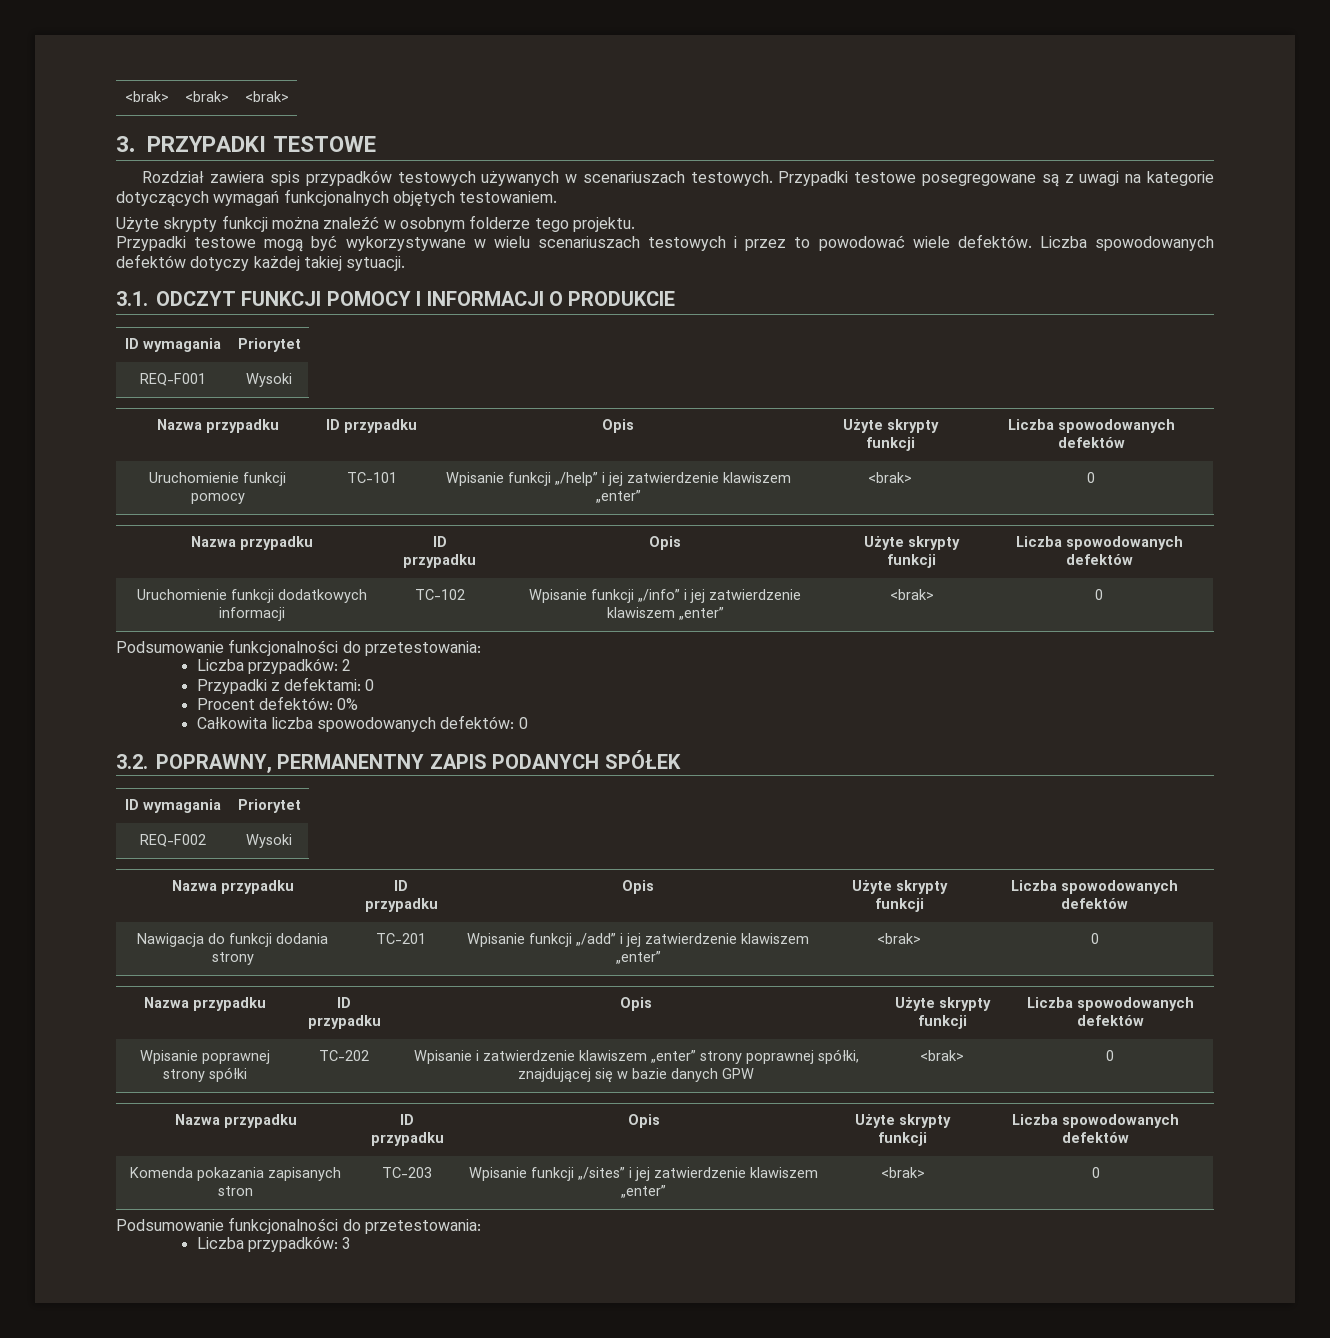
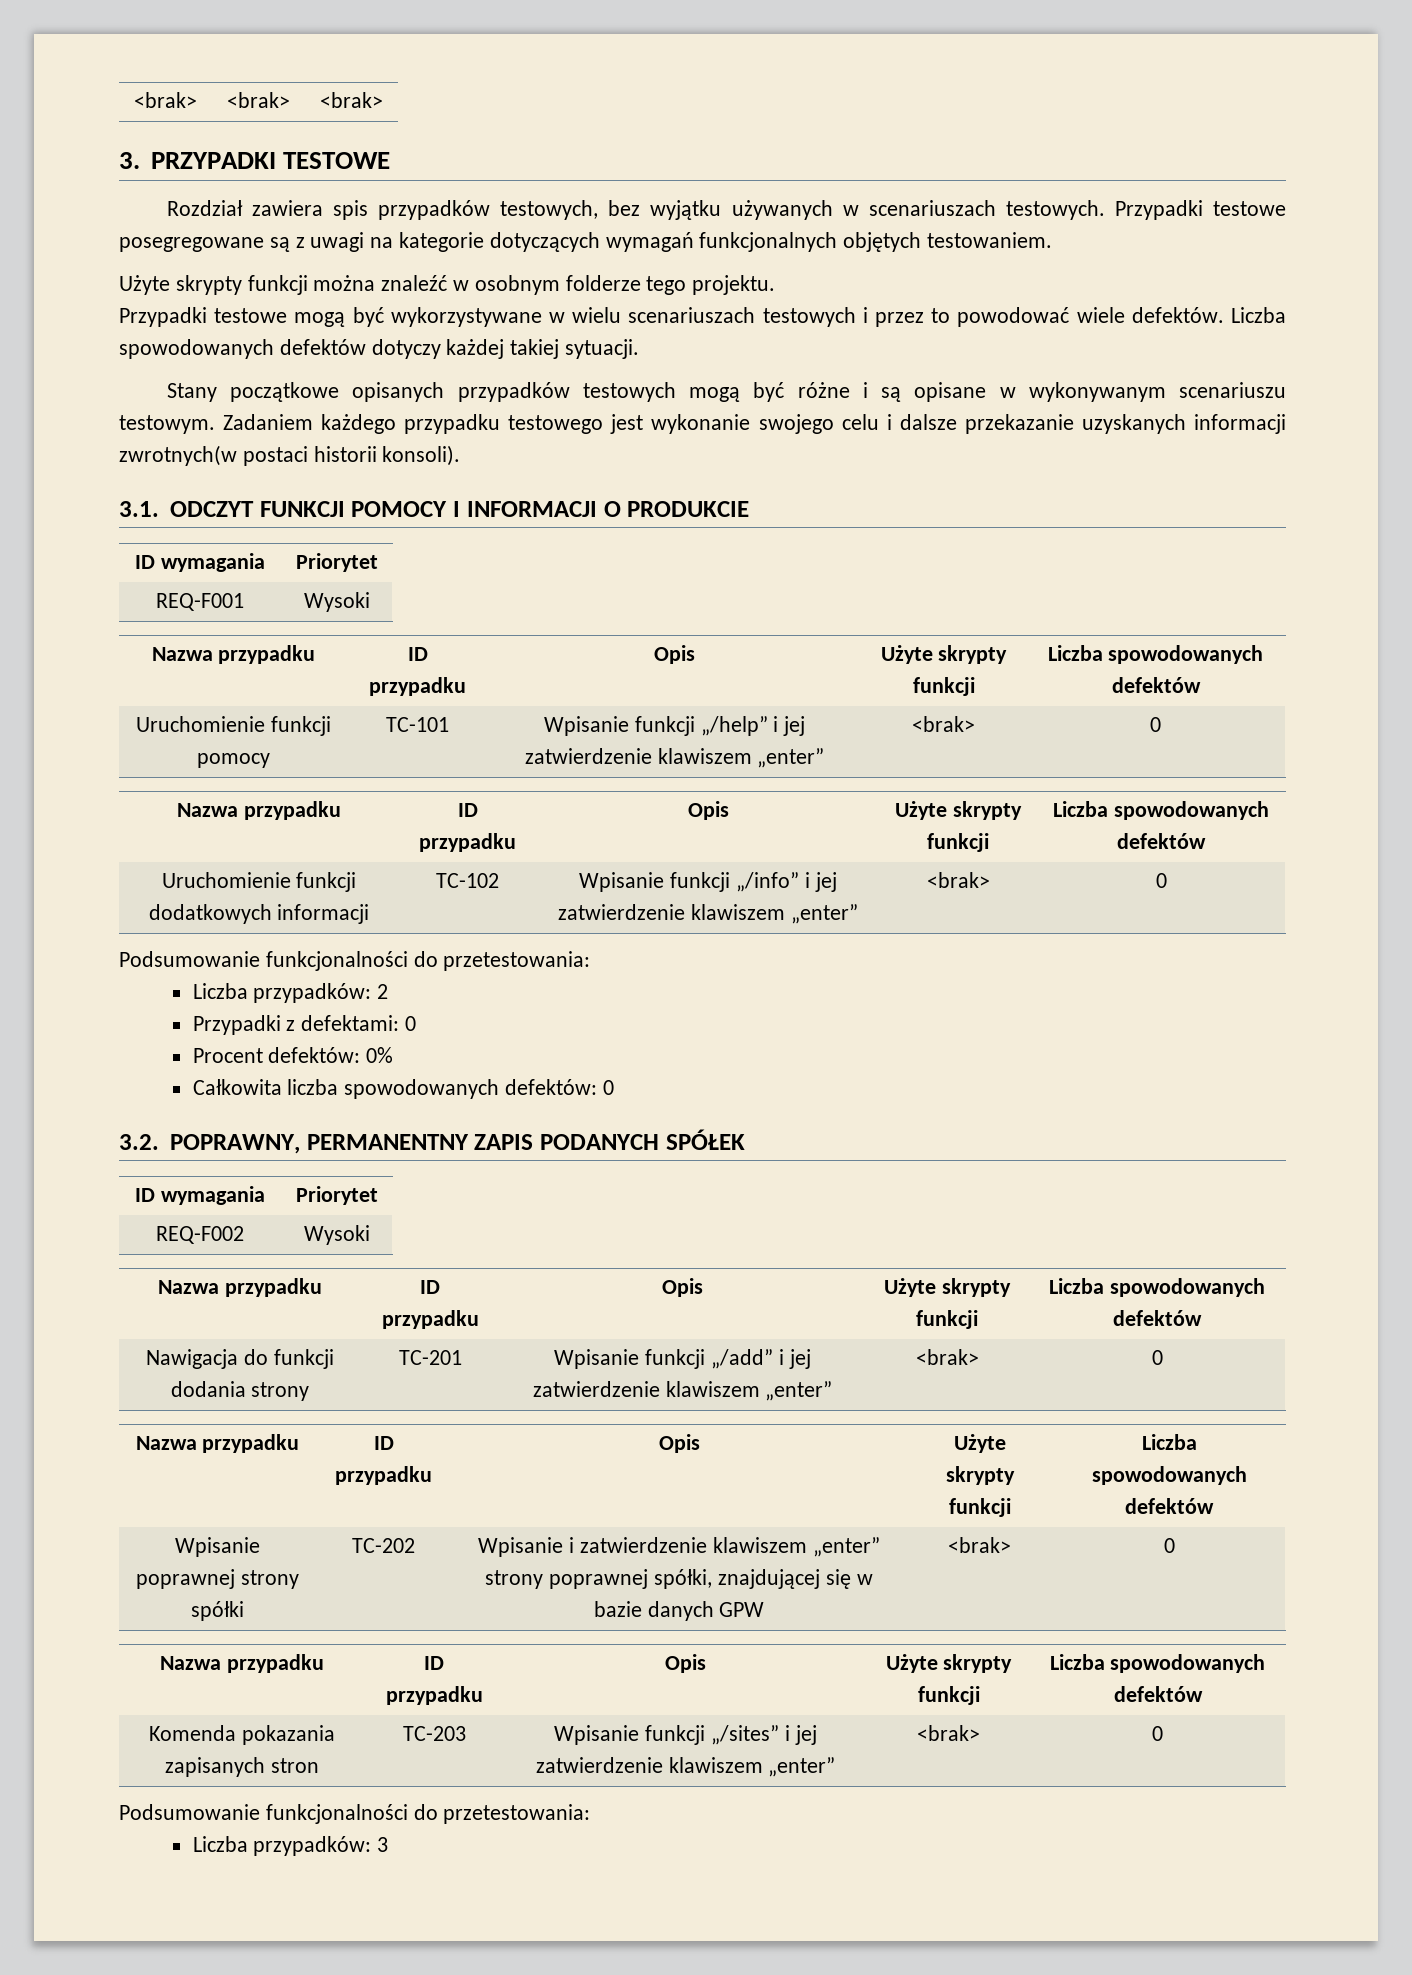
[397,171,476,186] testowych -> [500,200,722,220] testowych, bez wyjątku
(406, 263) none -> [166,382,1286,402] [119,414,1287,434] [119,445,461,466] // Stany początkowe opisanych przypadków testowych mogą być różne i są opisane w wykonywanym scenariuszu testowym. Zadaniem każdego przypadku testowego jest wykonanie swojego celu i dalsze przekazanie uzyskanych informacji zwrotnych(w postaci historii konsoli).

